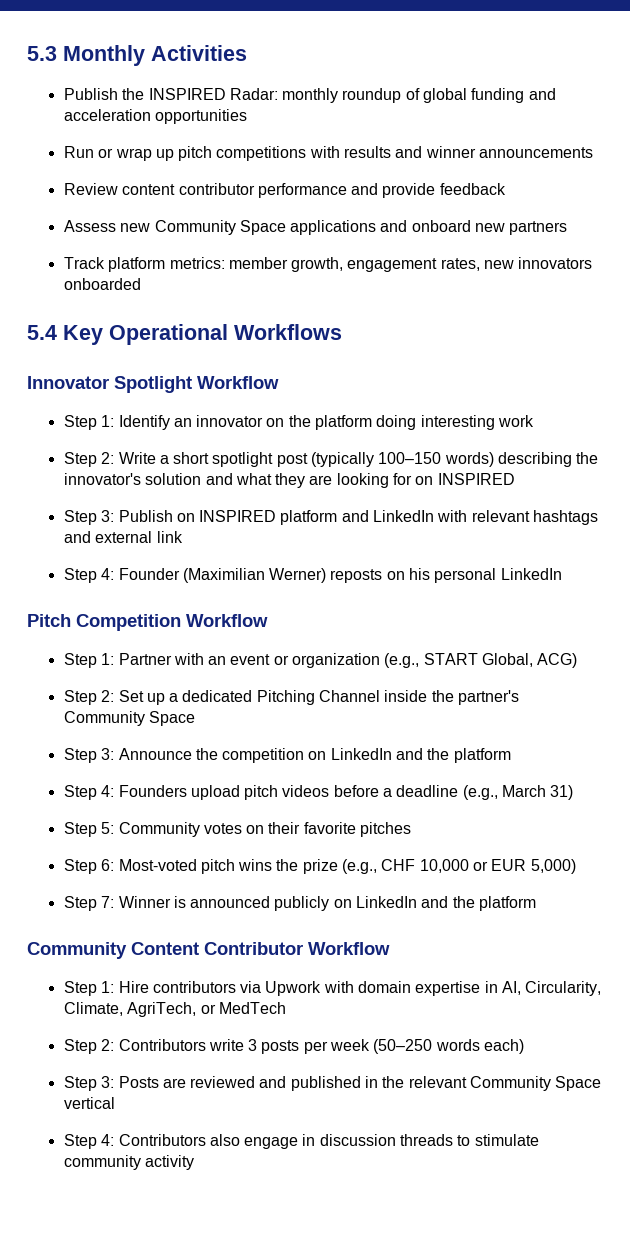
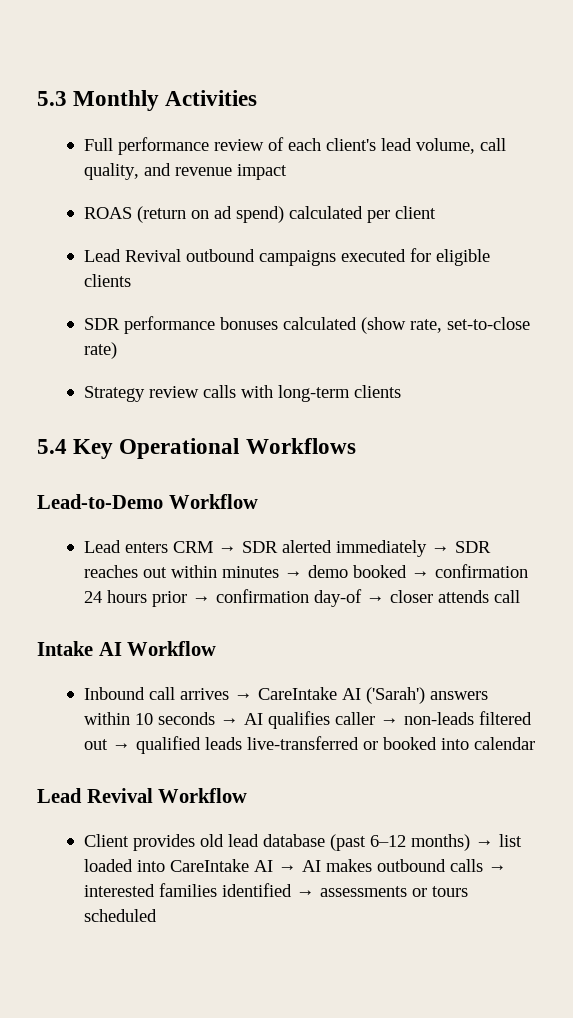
[63,88,556,103] [63,109,248,124] [63,146,594,161] [63,183,506,198] [63,220,568,235] [63,257,593,272] [63,278,141,290] Publish the INSPIRED Radar: monthly roundup of global funding and acceleration opportunities // Run or wrap up pitch competitions with results and winner announcements // Review content contributor performance and provide feedback // Assess new Community Space applications and onboard new partners // Track platform metrics: member growth, engagement rates, new innovators onboarded -> [84,137,507,155] [84,163,288,180] [84,206,437,223] [84,248,491,266] [84,274,132,287] [84,316,531,334] [84,342,118,359] [84,385,402,402] Full performance review of each client's lead volume, call quality, and revenue impact // ROAS (return on ad spend) calculated per client // Lead Revival outbound campaigns executed for eligible clients // SDR performance bonuses calculated (show rate, set-to-close rate) // Strategy review calls with long-term clients
[27,376,279,393] [63,415,535,430] [63,452,599,467] [63,473,515,488] [63,510,599,525] [63,531,183,543] [63,568,562,583] [27,614,268,631] [63,653,578,668] [63,690,520,705] [63,711,196,726] [63,748,511,763] [63,785,574,800] [63,822,412,837] [63,859,576,874] [63,896,537,911] [27,942,390,959] [63,981,602,996] [63,1002,286,1017] [63,1039,525,1054] [63,1076,602,1091] [63,1097,115,1109] [63,1134,539,1149] [63,1155,195,1170] Innovator Spotlight Workflow // Step 1: Identify an innovator on the platform doing interesting work // Step 2: Write a short spotlight post (typically 100–150 words) describing the innovator's solution and what they are looking for on INSPIRED // Step 3: Publish on INSPIRED platform and LinkedIn with relevant hashtags and external link // Step 4: Founder (Maximilian Werner) reposts on his personal LinkedIn // Pitch Competition Workflow // Step 1: Partner with an event or organization (e.g., START Global, ACG) // Step 2: Set up a dedicated Pitching Channel inside the partner's Community Space // Step 3: Announce the competition on LinkedIn and the platform // Step 4: Founders upload pitch videos before a deadline (e.g., March 31) // Step 5: Community votes on their favorite pitches // Step 6: Most-voted pitch wins the prize (e.g., CHF 10,000 or EUR 5,000) // Step 7: Winner is announced publicly on LinkedIn and the platform // Community Content Contributor Workflow // Step 1: Hire contributors via Upwork with domain expertise in AI, Circularity, Climate, AgriTech, or MedTech // Step 2: Contributors write 3 posts per week (50–250 words each) // Step 3: Posts are reviewed and published in the relevant Community Space vertical // Step 4: Contributors also engage in discussion threads to stimulate community activity -> [37,494,258,509] [84,540,492,557] [84,564,529,578] [84,589,521,607] [37,641,217,656] [84,687,489,704] [84,711,533,729] [84,736,536,754] [37,788,248,803] [84,834,523,851] [84,859,508,872] [84,883,469,897] [84,909,158,922] Lead-to-Demo Workflow // Lead enters CRM → SDR alerted immediately → SDR reaches out within minutes → demo booked → confirmation 24 hours prior → confirmation day-of → closer attends call // Intake AI Workflow // Inbound call arrives → CareIntake AI ('Sarah') answers within 10 seconds → AI qualifies caller → non-leads filtered out → qualified leads live-transferred or booked into calendar // Lead Revival Workflow // Client provides old lead database (past 6–12 months) → list loaded into CareIntake AI → AI makes outbound calls → interested families identified → assessments or tours scheduled

